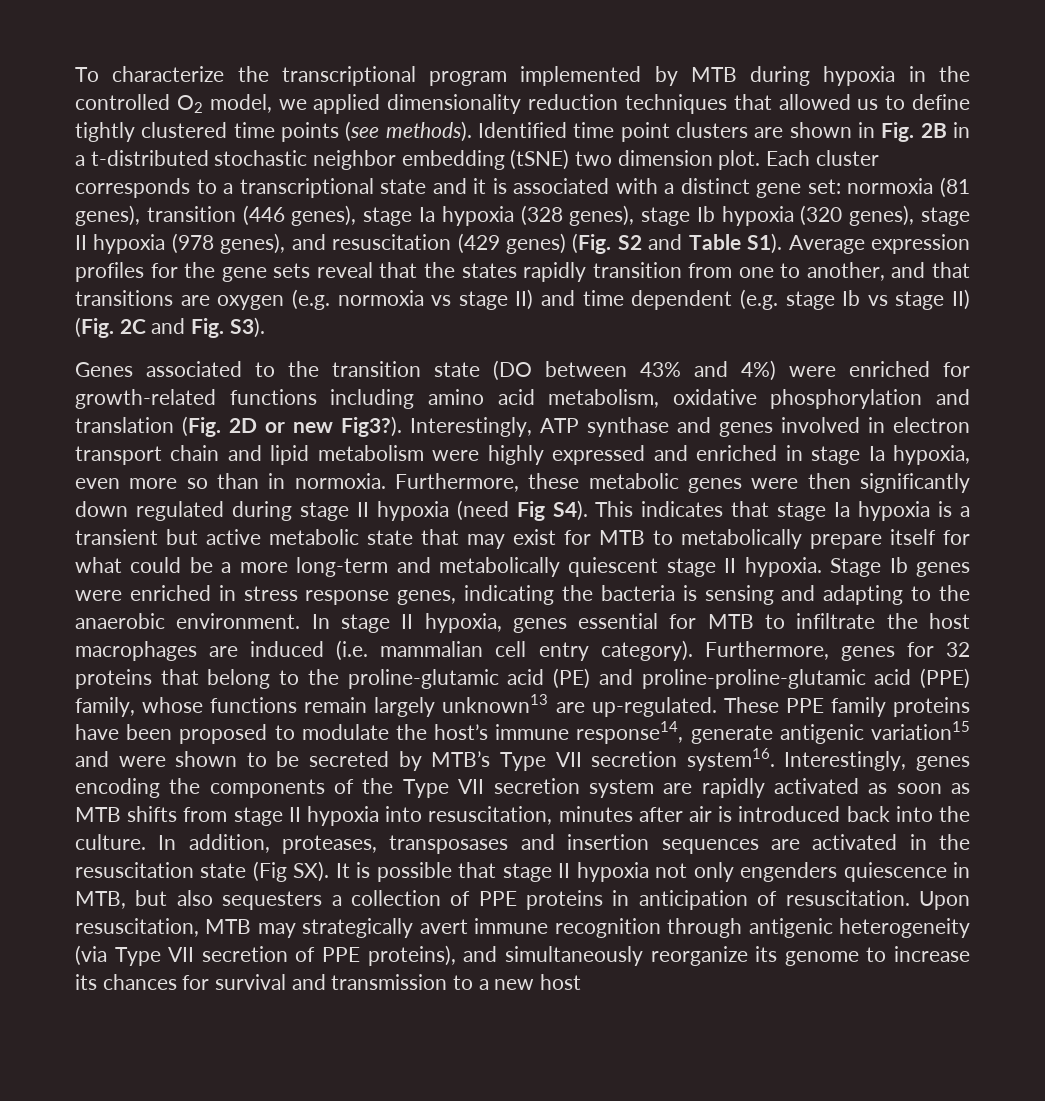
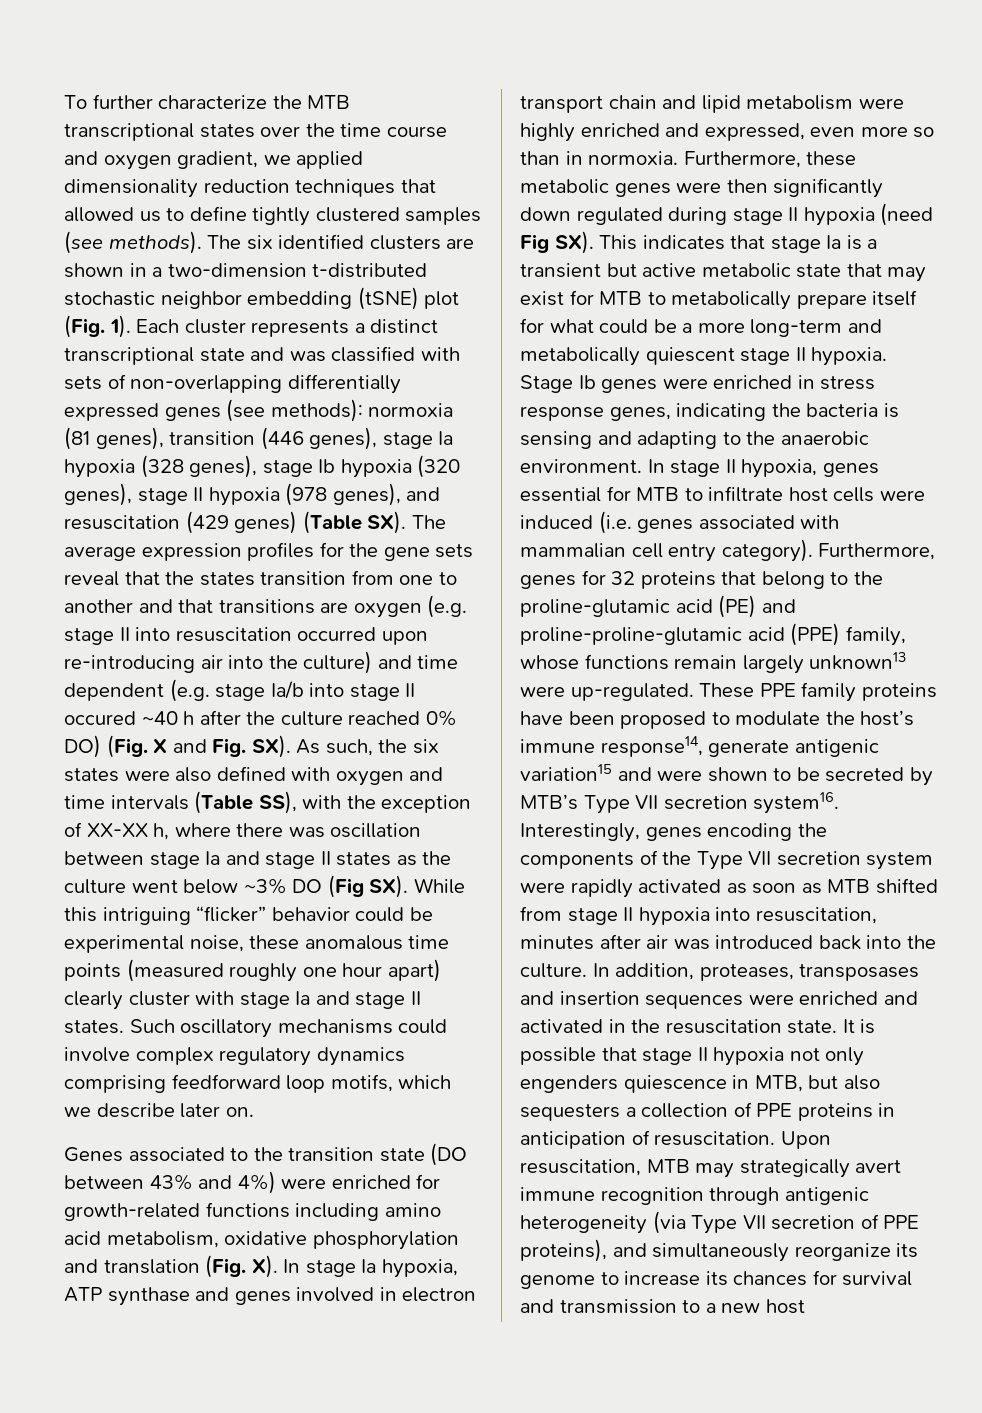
(99, 74) none -> [92,94,153,109] further
[281,66,970,86] [75,94,272,113] transcriptional program implemented by MTB during hypoxia in the controlled O2 model, -> [307,95,351,109] [64,123,447,141] [64,151,259,170] MTB transcriptional states over the time course and oxygen gradient,
[233,121,971,142] [75,155,85,166] time points (see methods). Identified time point clusters are shown in Fig. 2B in a -> [405,207,482,225] [64,231,475,254] [64,263,307,278] samples (see methods). The six identified clusters are shown in a two-dimension
[575,150,879,170] [75,178,841,198] two dimension plot. Each cluster corresponds to a transcriptional state and it is associated with a distinct gene set: -> [424,291,460,309] [64,315,439,338] [64,346,460,365] [64,374,401,394] [64,399,363,422] plot (Fig. 1). Each cluster represents a distinct transcriptional state and was classified with sets of non-overlapping differentially expressed genes (see methods):
[572,233,865,254] (Fig. S2 and Table S1). Average -> [302,511,446,534] [64,546,136,561] (Table SX). The average
[523,262,587,282] rapidly -> (255, 579) none
[806,262,885,281] another, -> [64,599,133,613] another
[337,289,534,310] normoxia vs stage II) -> [64,627,428,645] [64,651,373,674] stage II into resuscitation occurred upon re-introducing air into the culture)
[842,289,970,310] [75,317,265,338] Ib vs stage II) (Fig. 2C and Fig. S3). -> [270,681,416,701] [64,710,457,726] [64,735,439,758] [64,766,444,786] [64,791,472,814] [64,822,422,840] [64,851,452,869] [64,875,465,898] [64,906,433,925] [64,935,450,953] [64,959,441,982] [64,991,421,1010] [64,1019,448,1038] [64,1047,405,1066] [64,1074,452,1093] [64,1103,254,1118] Ia/b into stage II occured ~40 h after the culture reached 0% DO) (Fig. X and Fig. SX). As such, the six states were also defined with oxygen and time intervals (Table SS), with the exception of XX-XX h, where there was oscillation between stage Ia and stage II states as the culture went below ~3% DO (Fig SX). While this intriguing “flicker” behavior could be experimental noise, these anomalous time points (measured roughly one hour apart) clearly cluster with stage Ia and stage II states. Such oscillatory mechanisms could involve complex regulatory dynamics comprising feedforward loop motifs, which we describe later on.
[229,416,532,437] 2D or new Fig3?). Interestingly, -> [251,1255,458,1278] X). In stage Ia hypoxia,
[552,445,970,465] expressed and enriched in stage Ia hypoxia, -> [580,123,805,141] enriched and expressed,
[552,500,588,521] S4). -> [554,231,594,254] SX).
[858,501,931,521] hypoxia -> (842, 242) none
[886,613,970,629] [75,640,369,661] the host macrophages are induced (i.e. -> [788,487,925,502] [520,511,840,534] host cells were induced (i.e. genes associated with
[555,702,585,713] are -> [520,686,565,697] were
[663,783,693,794] are -> [520,882,565,893] were
[127,806,178,822] shifts -> [875,878,938,894] shifted
[718,806,733,822] is -> [673,939,710,950] was
[770,839,800,850] are -> [748,991,918,1005] were enriched and
[200,861,330,882] state (Fig SX). -> [787,1020,838,1034] state.

